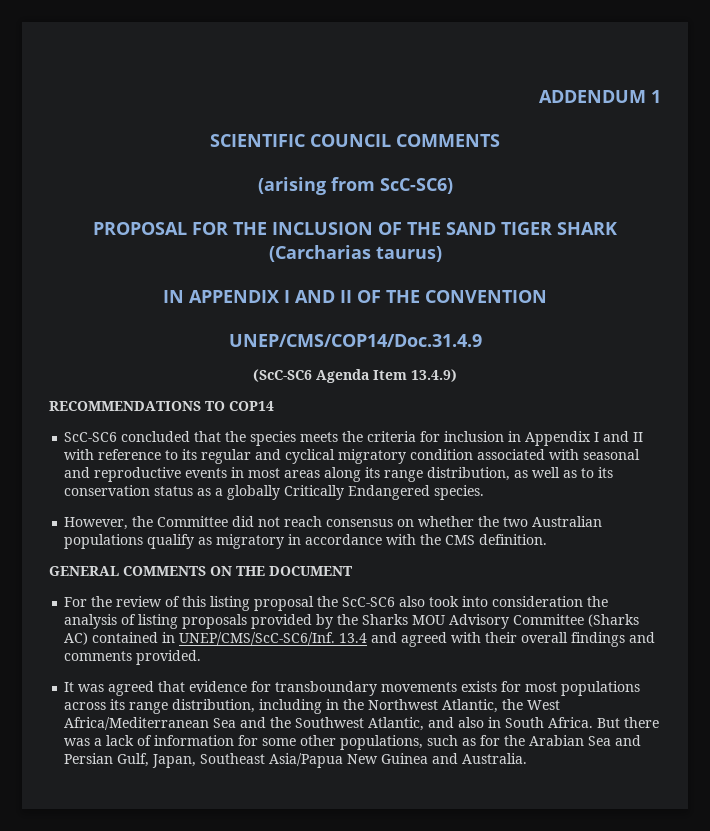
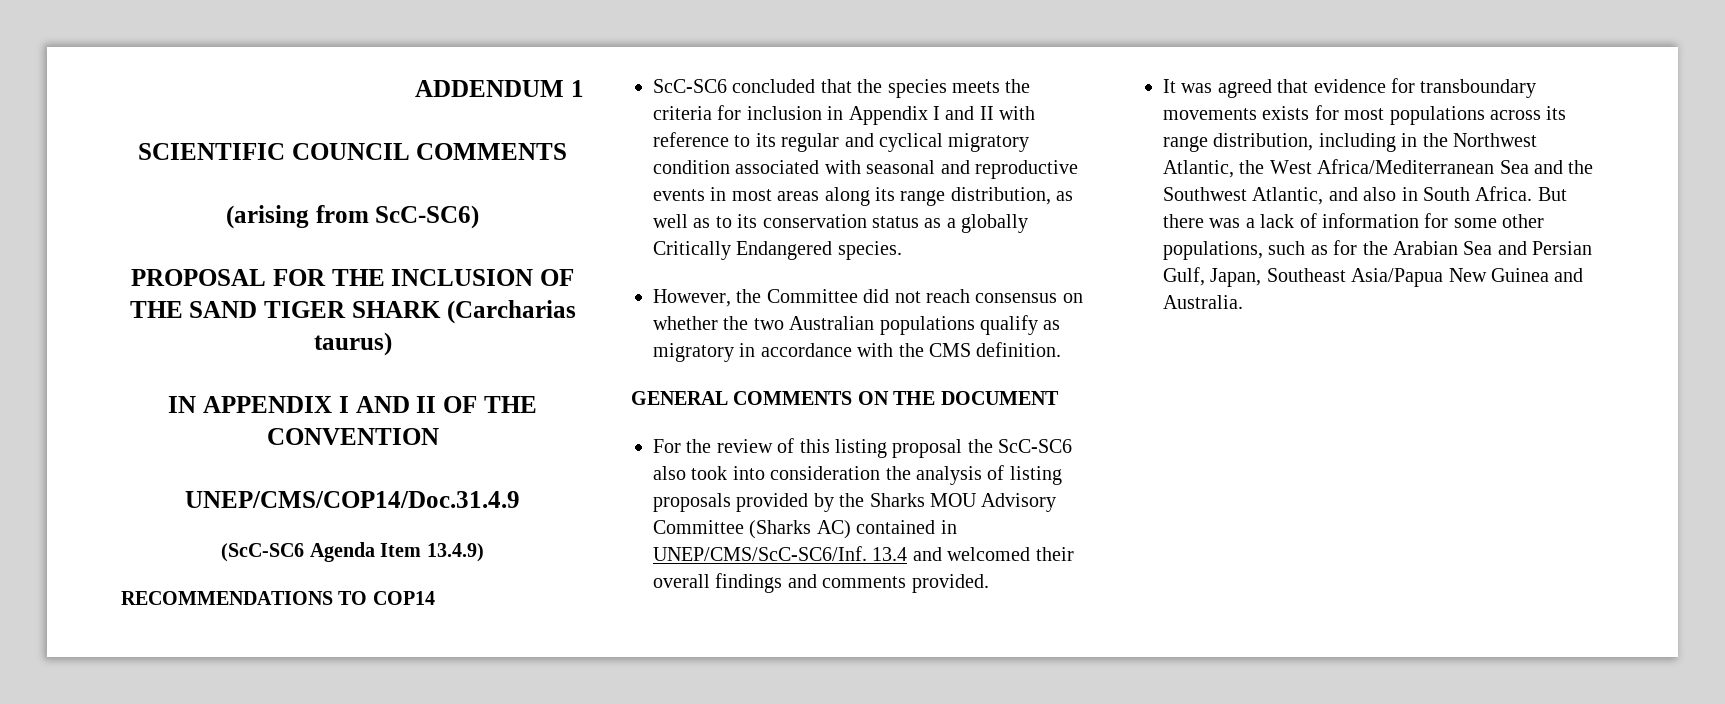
[401,632,482,647] agreed with -> [947,547,1031,561] welcomed

